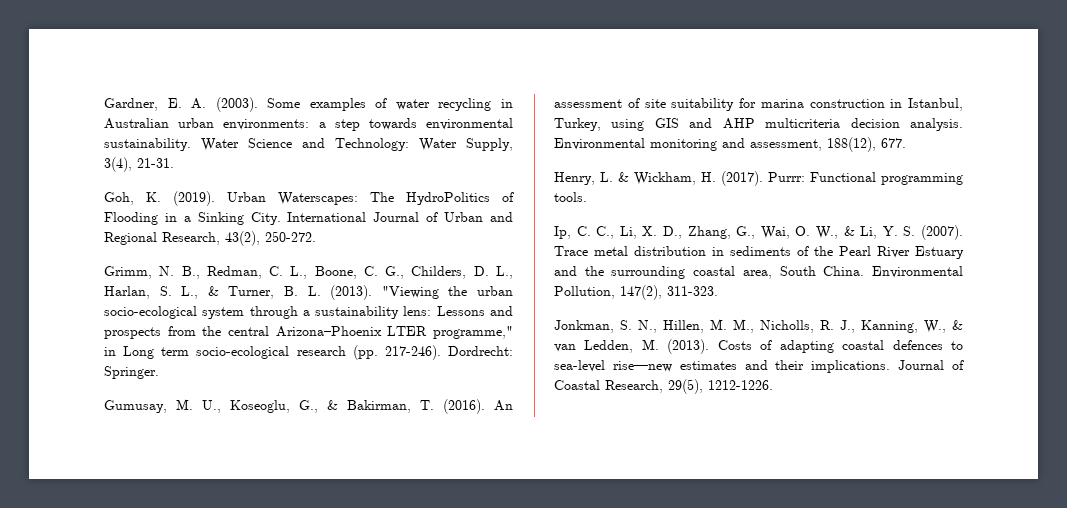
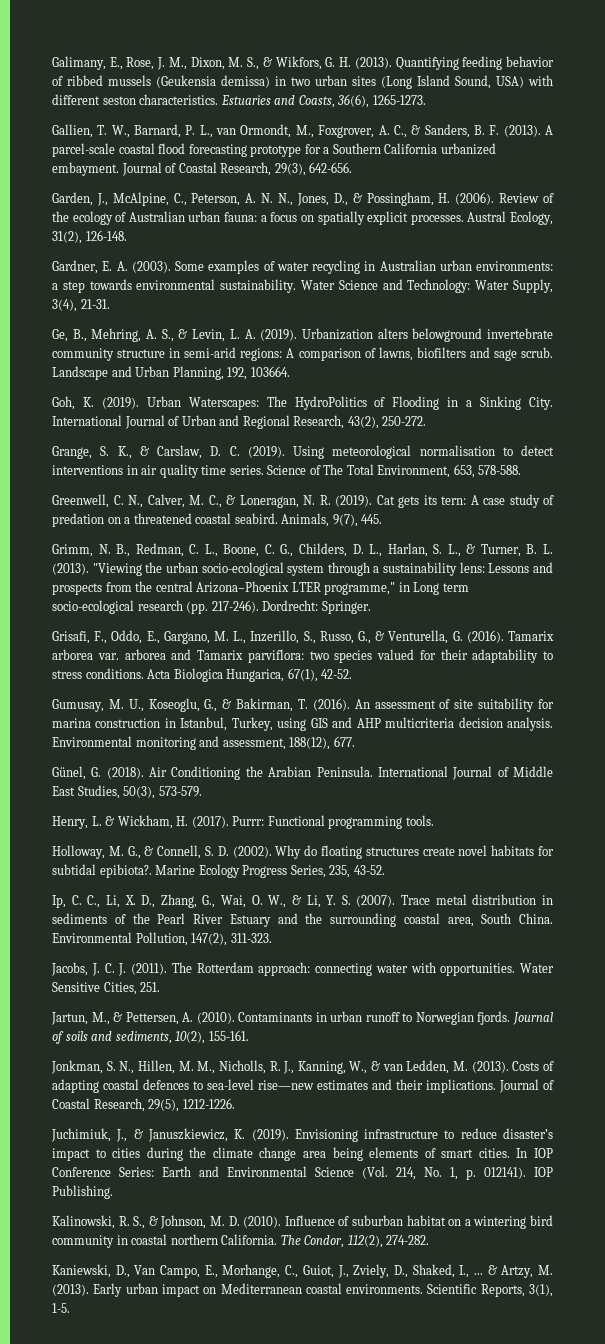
(104, 104) none -> [52,56,555,70] [52,75,553,89] [52,94,426,108] [52,124,554,138] [52,143,496,157] [52,162,353,176] [52,192,555,206] [52,211,554,225] [52,230,127,244] Galimany, E., Rose, J. M., Dixon, M. S., & Wikfors, G. H. (2013). Quantifying feeding behavior of ribbed mussels (Geukensia demissa) in two urban sites (Long Island Sound, USA) with different seston characteristics. Estuaries and Coasts, 36(6), 1265-1273. // Gallien, T. W., Barnard, P. L., van Ormondt, M., Foxgrover, A. C., & Sanders, B. F. (2013). A parcel-scale coastal flood forecasting prototype for a Southern California urbanized embayment. Journal of Coastal Research, 29(3), 642-656. // Garden, J., McAlpine, C., Peterson, A. N. N., Jones, D., & Possingham, H. (2006). Review of the ecology of Australian urban fauna: a focus on spatially explicit processes. Austral Ecology, 31(2), 126-148. //
(174, 163) none -> [52,328,553,342] [52,347,553,361] [52,366,290,380] // Ge, B., Mehring, A. S., & Levin, L. A. (2019). Urbanization alters belowground invertebrate community structure in semi-arid regions: A comparison of lawns, biofilters and sage scrub. Landscape and Urban Planning, 192, 103664.
(316, 236) none -> [52,445,554,459] [52,464,522,478] [52,494,554,508] [52,513,383,527] // Grange, S. K., & Carslaw, D. C. (2019). Using meteorological normalisation to detect interventions in air quality time series. Science of The Total Environment, 653, 578-588. // Greenwell, C. N., Calver, M. C., & Loneragan, N. R. (2019). Cat gets its tern: A case study of predation on a threatened coastal seabird. Animals, 9(7), 445.
(159, 372) none -> [52,630,554,644] [52,649,553,663] [52,668,353,682] // Grisafi, F., Oddo, E., Gargano, M. L., Inzerillo, S., Russo, G., & Venturella, G. (2016). Tamarix arborea var. arborea and Tamarix parviflora: two species valued for their adaptability to stress conditions. Acta Biologica Hungarica, 67(1), 42-52.
(906, 143) none -> [52,766,553,780] [52,785,202,799] // Günel, G. (2018). Air Conditioning the Arabian Peninsula. International Journal of Middle East Studies, 50(3), 573-579.
(587, 197) none -> [52,845,555,859] [52,864,385,878] // Holloway, M. G., & Connell, S. D. (2002). Why do floating structures create novel habitats for subtidal epibiota?. Marine Ecology Progress Series, 235, 43-52.
(718, 291) none -> [51,962,554,976] [52,982,161,995] [51,1011,554,1025] [52,1030,249,1044] // Jacobs, J. C. J. (2011). The Rotterdam approach: connecting water with opportunities. Water Sensitive Cities, 251. // Jartun, M., & Pettersen, A. (2010). Contaminants in urban runoff to Norwegian fjords. Journal of soils and sediments, 10(2), 155-161.
(773, 385) none -> [51,1128,553,1142] [52,1147,553,1161] [52,1166,553,1180] [52,1185,113,1199] [52,1215,554,1229] [52,1234,430,1248] [52,1264,553,1278] [52,1283,553,1297] [52,1303,70,1313] // Juchimiuk, J., & Januszkiewicz, K. (2019). Envisioning infrastructure to reduce disaster’s impact to cities during the climate change area being elements of smart cities. In IOP Conference Series: Earth and Environmental Science (Vol. 214, No. 1, p. 012141). IOP Publishing. // Kalinowski, R. S., & Johnson, M. D. (2010). Influence of suburban habitat on a wintering bird community in coastal northern California. The Condor, 112(2), 274-282. // Kaniewski, D., Van Campo, E., Morhange, C., Guiot, J., Zviely, D., Shaked, I., ... & Artzy, M. (2013). Early urban impact on Mediterranean coastal environments. Scientific Reports, 3(1), 1-5.

